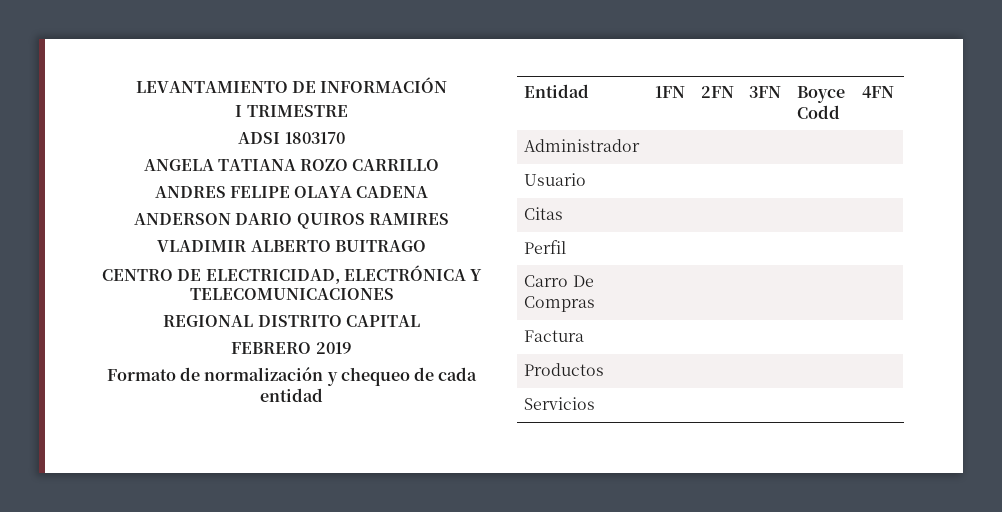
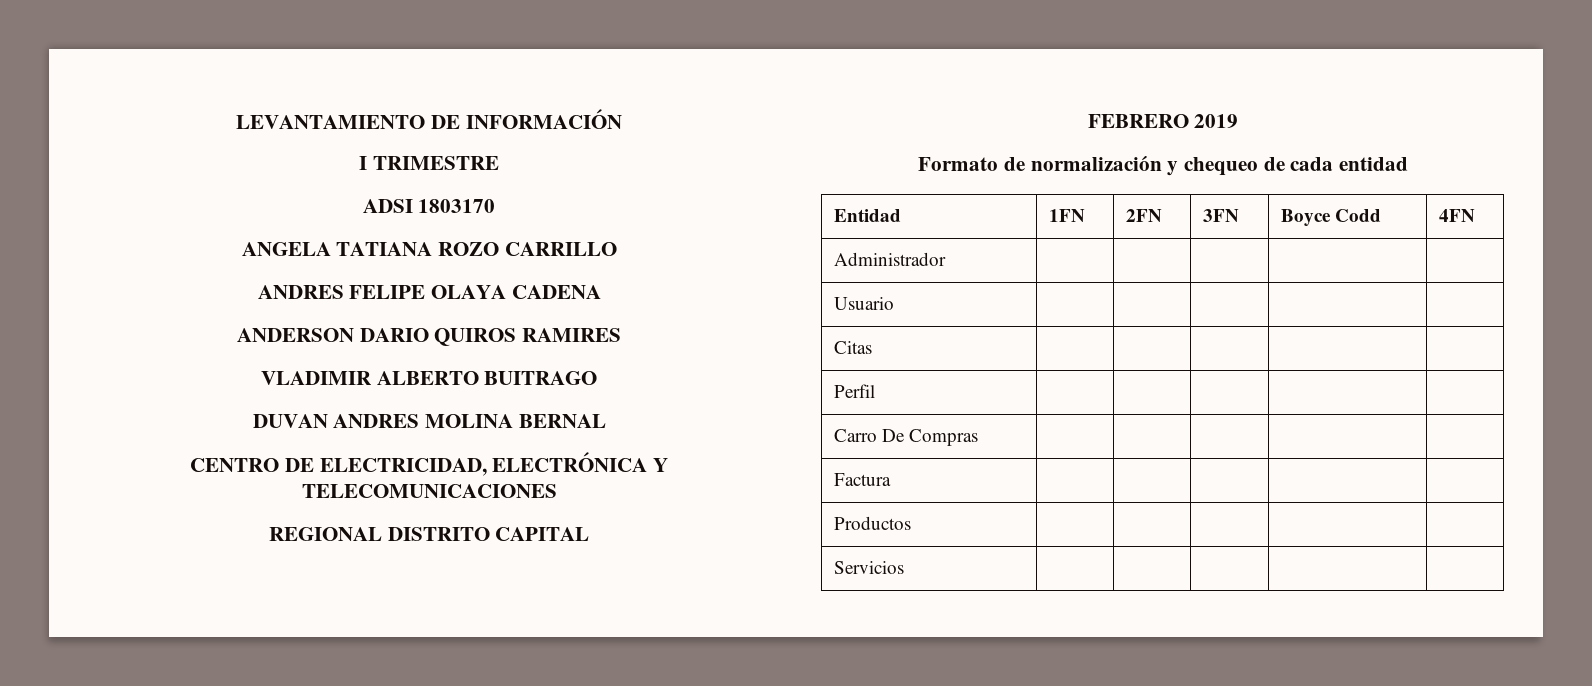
(426, 246) none -> [252,414,606,428] // DUVAN ANDRES MOLINA BERNAL

